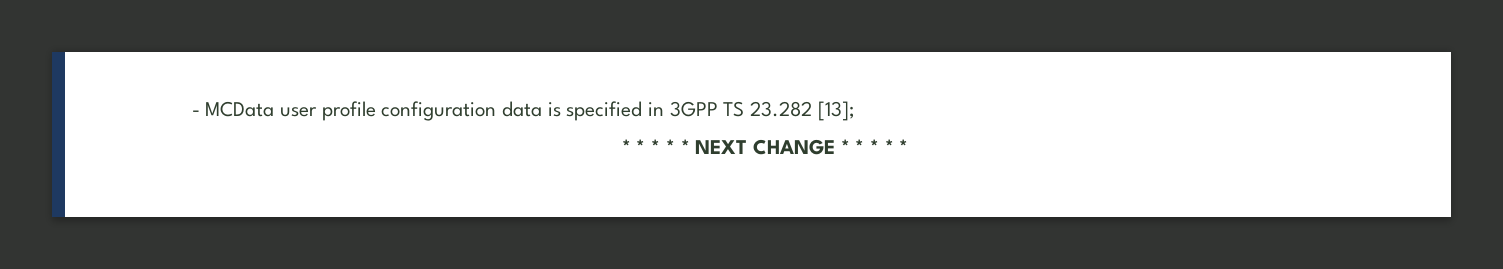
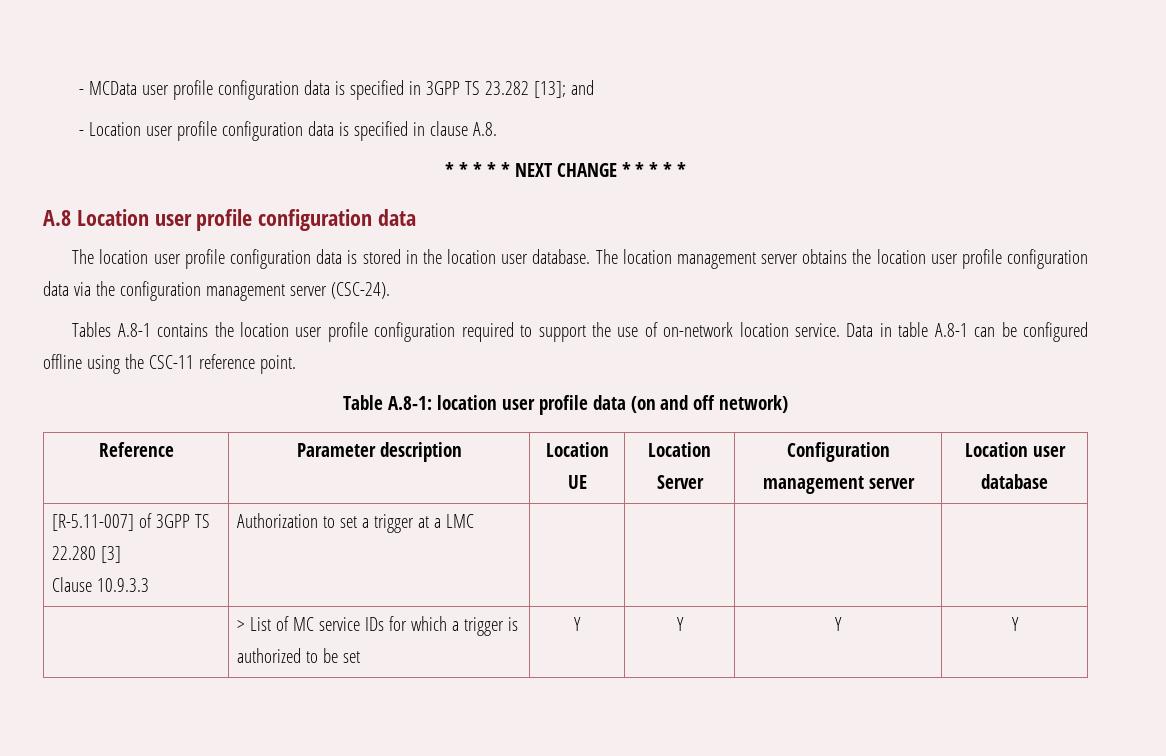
(855, 111) none -> [570,80,594,95] [79,121,497,141] and // - Location user profile configuration data is specified in clause A.8.
(909, 146) none -> [43,209,417,231] [72,249,1089,269] [43,281,390,301] [72,322,1088,342] [43,354,296,374] [342,395,789,415] [98,442,174,457] [296,442,462,462] [545,442,609,457] [567,475,587,489] [648,442,711,457] [656,475,704,489] [786,442,890,462] [762,476,915,494] [964,442,1066,457] [981,474,1048,489] [51,513,210,531] [51,546,121,563] [51,577,149,592] [236,513,474,533] [236,616,518,636] [236,648,360,663] [574,617,581,631] [676,617,684,631] [835,617,842,631] [1011,617,1019,631] // A.8 Location user profile configuration data // The location user profile configuration data is stored in the location user database. The location management server obtains the location user profile configuration data via the configuration management server (CSC-24). // Tables A.8-1 contains the location user profile configuration required to support the use of on-network location service. Data in table A.8-1 can be configured offline using the CSC-11 reference point. // Table A.8-1: location user profile data (on and off network) // Reference | Parameter description | Location UE | Location Server | Configuration management server | Location user database // [R-5.11-007] of 3GPP TS 22.280 [3] // Clause 10.9.3.3 | Authorization to set a trigger at a LMC | | | | // | > List of MC service IDs for which a trigger is authorized to be set | Y | Y | Y | Y

